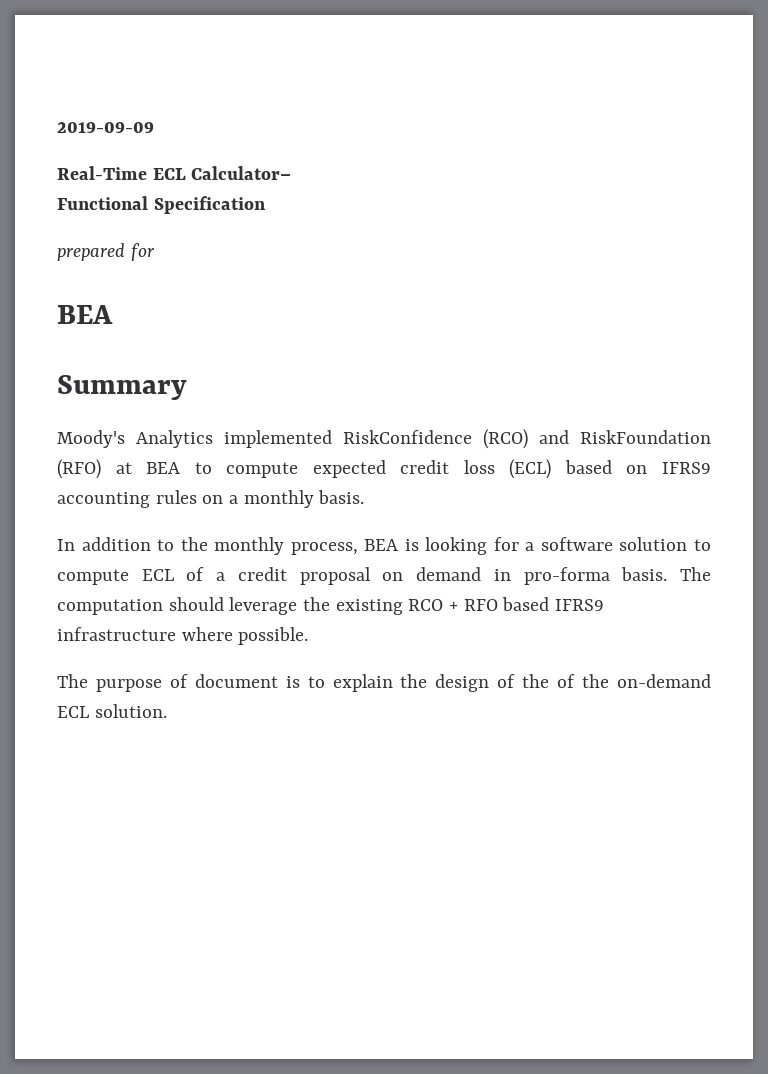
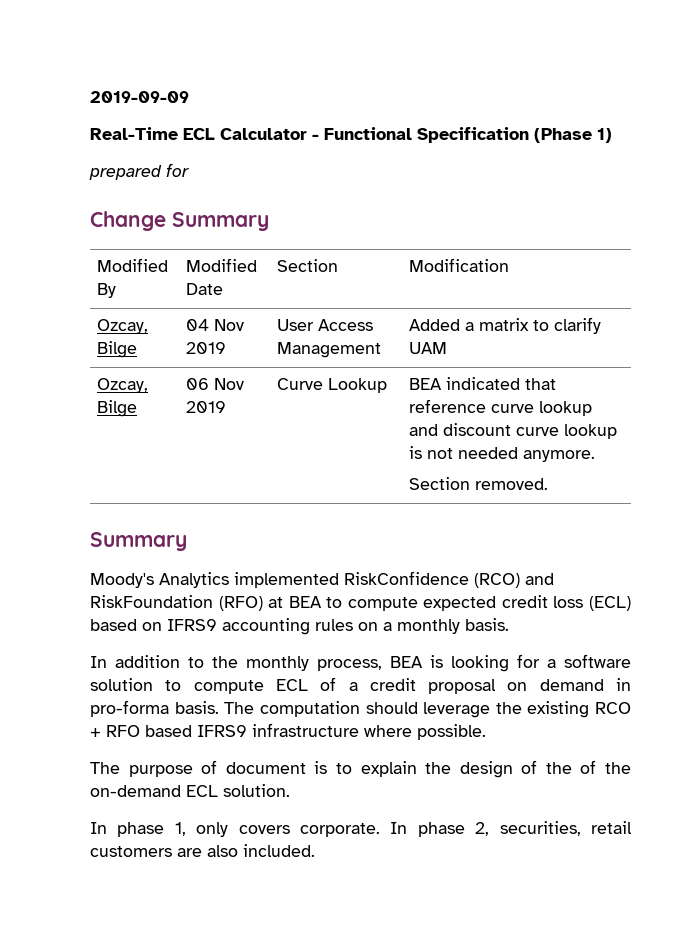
[191,166,292,180] Calculator– // -> [220,128,319,140] Calculator -
(266, 205) none -> [534,128,612,143] (Phase 1)
[57,305,113,324] BEA -> [90,211,269,231] [97,258,169,272] [97,283,117,298] [186,258,258,272] [186,283,224,295] [277,259,339,272] [409,258,510,272] [97,319,149,334] [97,341,138,358] [186,319,245,331] [186,342,227,354] [277,319,374,331] [277,342,382,358] [409,317,602,334] [409,342,448,354] [97,378,149,393] [97,400,138,417] [186,378,245,390] [186,401,227,413] [277,378,388,393] [409,377,557,390] [409,399,593,416] [409,423,618,439] [409,446,596,462] [409,477,549,490] Change Summary // Modified By | Modified Date | Section | Modification // Ozcay, Bilge | 04 Nov 2019 | User Access Management | Added a matrix to clarify UAM // Ozcay, Bilge | 06 Nov 2019 | Curve Lookup | BEA indicated that reference curve lookup and discount curve lookup is not needed anymore. // Section removed.
(167, 711) none -> [90,821,632,837] [90,844,315,857] // In phase 1, only covers corporate. In phase 2, securities, retail customers are also included.

